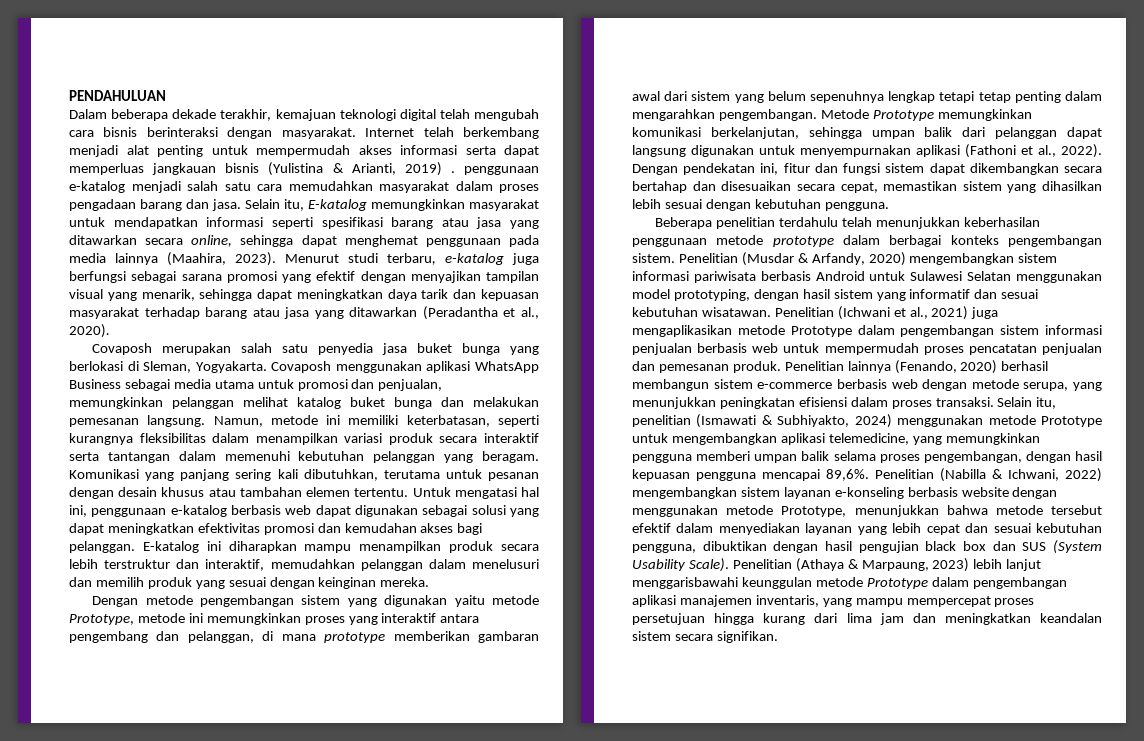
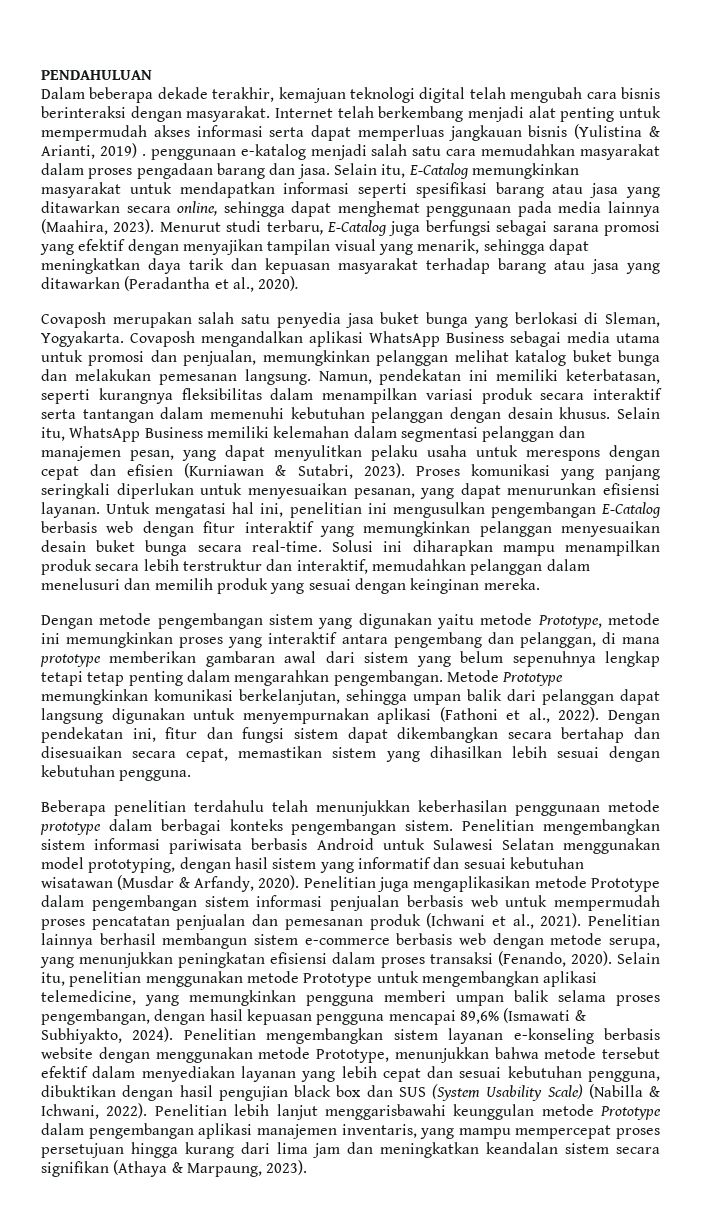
[308,199,367,211] E-katalog -> [408,163,469,179] E-Catalog
[445,253,504,265] e-katalog -> [327,220,387,236] E-Catalog
[335,361,422,373] menggunakan -> [201,331,303,347] mengandalkan
[270,415,318,425] metode -> [379,369,462,385] pendekatan
[444,451,539,463] [69,469,539,481] [69,487,539,499] [69,505,539,517] [69,523,483,535] [69,541,199,553] yang beragam. Komunikasi yang panjang sering kali dibutuhkan, terutama untuk pesanan dengan desain khusus atau tambahan elemen tertentu. Untuk mengatasi hal ini, penggunaan e-katalog berbasis web dapat digunakan sebagai solusi yang dapat meningkatkan efektivitas promosi dan kemudahan akses bagi pelanggan. E-katalog -> [450,407,660,423] [41,426,585,442] [41,445,660,461] [41,463,661,480] [41,483,660,499] [41,502,661,518] [41,521,660,537] [41,540,374,556] dengan desain khusus. Selain itu, WhatsApp Business memiliki kelemahan dalam segmentasi pelanggan dan manajemen pesan, yang dapat menyulitkan pelaku usaha untuk merespons dengan cepat dan efisien (Kurniawan & Sutabri, 2023). Proses komunikasi yang panjang seringkali diperlukan untuk menyesuaikan pesanan, yang dapat menurunkan efisiensi layanan. Untuk mengatasi hal ini, penelitian ini mengusulkan pengembangan E-Catalog berbasis web dengan fitur interaktif yang memungkinkan pelanggan menyesuaikan desain buket bunga secara real-time. Solusi
[741,252,906,266] (Musdar & Arfandy, 2020) -> (535, 825) none
[701,306,969,320] wisatawan. Penelitian (Ichwani et al., 2021) -> [41,875,376,892] wisatawan (Musdar & Arfandy, 2020). Penelitian
[732,360,998,374] produk. Penelitian lainnya (Fenando, 2020) -> [369,913,660,930] [41,933,93,949] produk (Ichwani et al., 2021). Penelitian lainnya
[935,397,1057,409] [632,414,892,428] transaksi. Selain itu, penelitian (Ismawati & Subhiyakto, 2024) -> [429,951,660,967] [41,971,142,987] transaksi (Fenando, 2020). Selain itu, penelitian
[826,468,1102,482] 89,6%. Penelitian (Nabilla & Ichwani, 2022) -> [459,1008,586,1024] [41,1027,256,1044] 89,6% (Ismawati & Subhiyakto, 2024). Penelitian
[688,558,970,572] Scale). Penelitian (Athaya & Marpaung, 2023) -> [547,1084,660,1099] [41,1103,227,1119] Scale) (Nabilla & Ichwani, 2022). Penelitian
[716,631,778,643] signifikan. -> [41,1160,308,1177] signifikan (Athaya & Marpaung, 2023).

